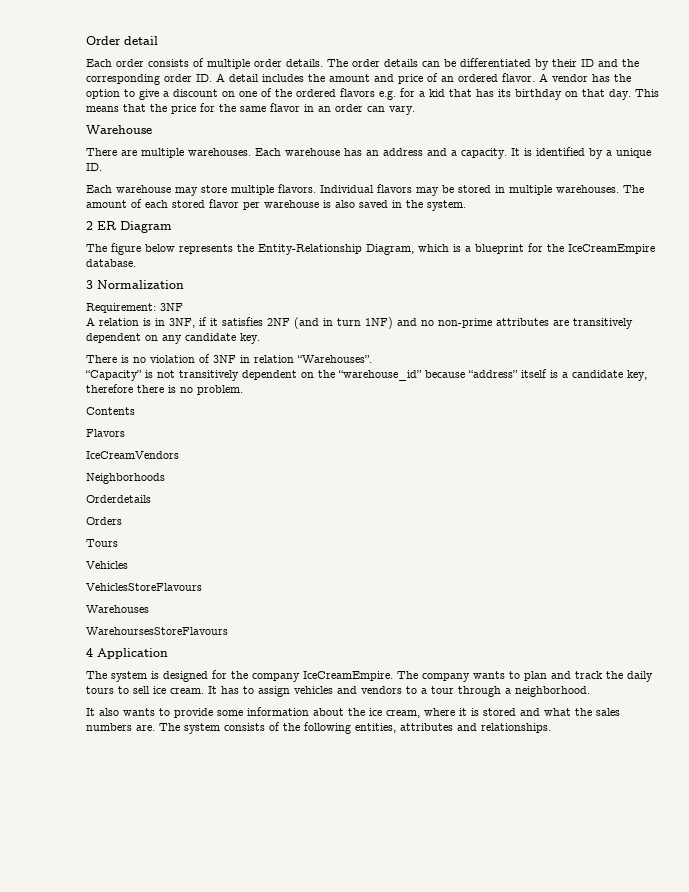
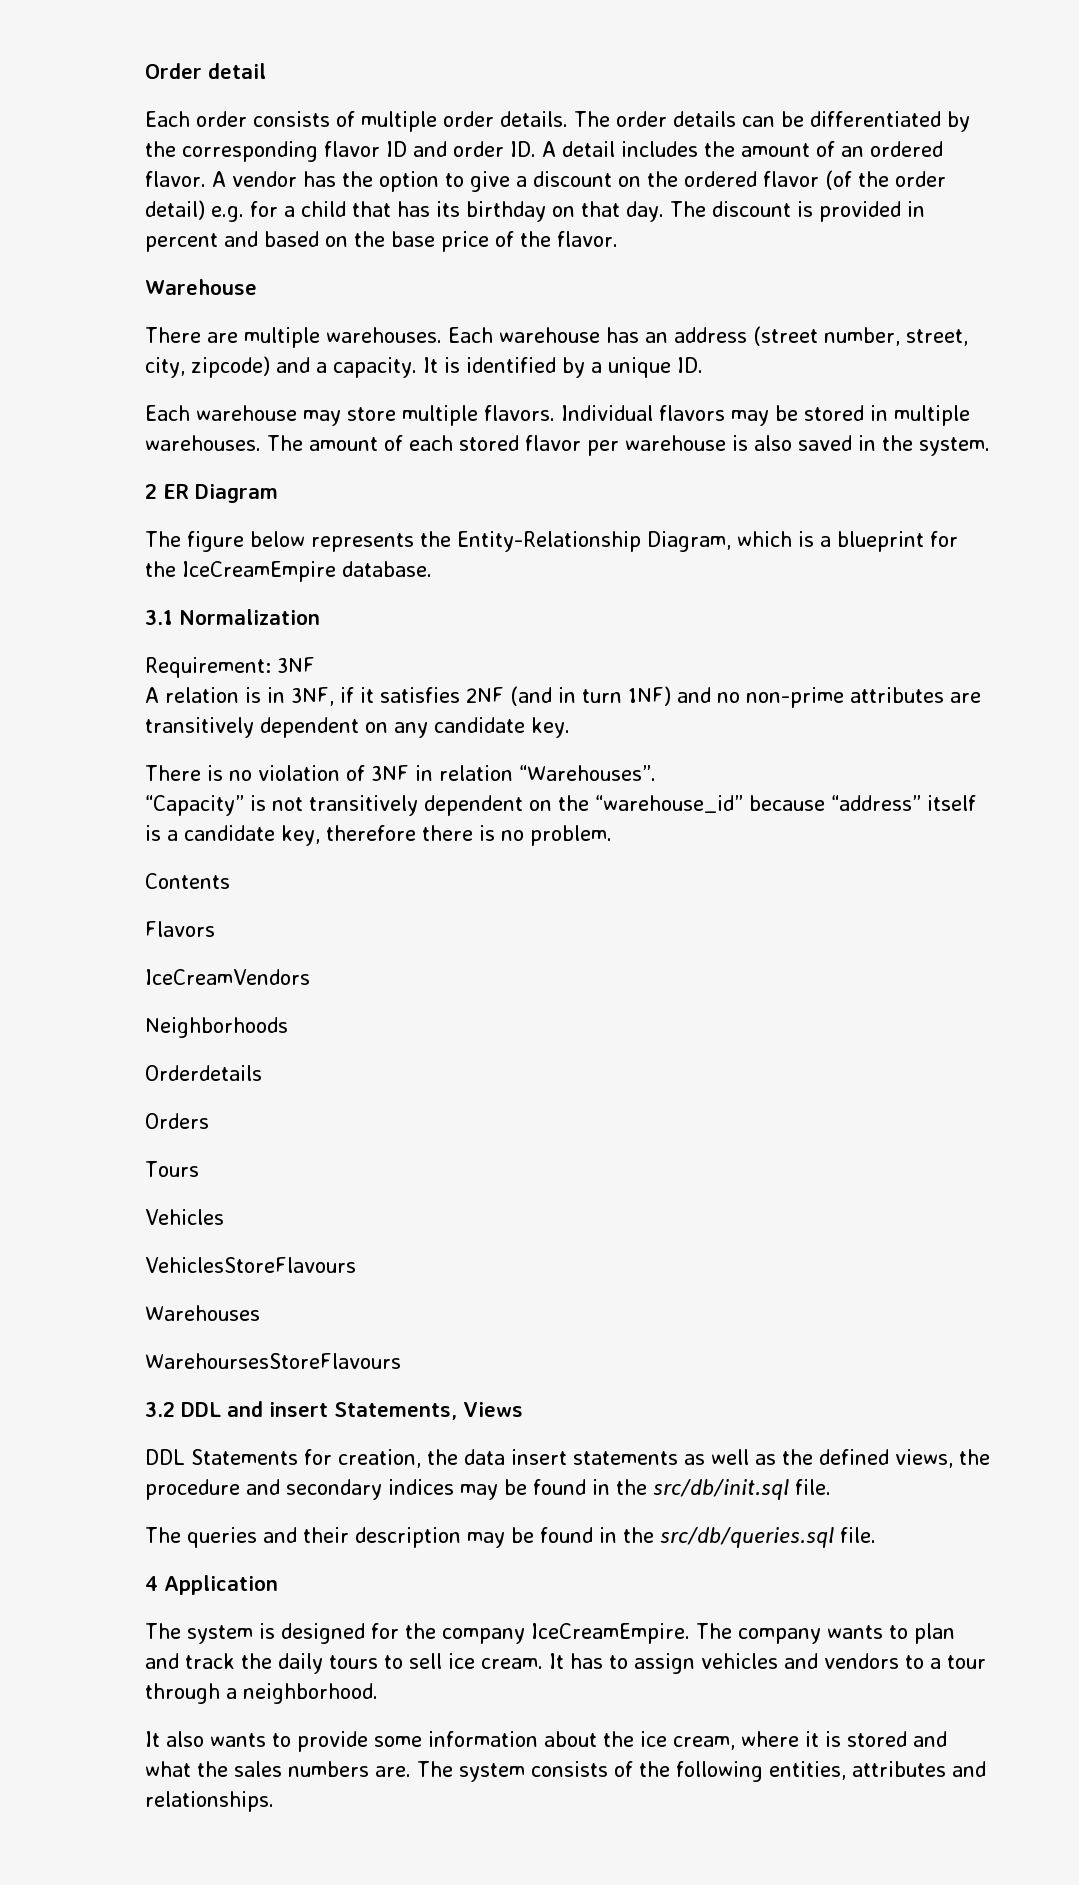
[552,59,640,67] [86,74,161,85] their ID and the corresponding -> [144,141,447,162] the corresponding flavor ID and
[374,74,424,84] and price -> (810, 150) none
[239,88,376,97] one of the ordered flavors -> [646,170,946,190] [144,200,205,220] the ordered flavor (of the order detail)
[429,89,446,97] kid -> [300,201,346,217] child
[635,89,660,97] [86,103,416,115] This means that the price for the same flavor in an order can vary. -> [669,201,925,222] [144,231,618,252] The discount is provided in percent and based on the base price of the flavor.
(424, 152) none -> [752,326,968,346] [144,356,270,378] (street number, street, city, zipcode)
[86,280,94,289] 3 -> [144,610,173,625] 3.1
(229, 631) none -> [144,1401,523,1420] [144,1449,990,1468] [144,1479,831,1500] [144,1527,876,1548] // 3.2 DDL and insert Statements, Views // DDL Statements for creation, the data insert statements as well as the defined views, the procedure and secondary indices may be found in the src/db/init.sql file. // The queries and their description may be found in the src/db/queries.sql file.

